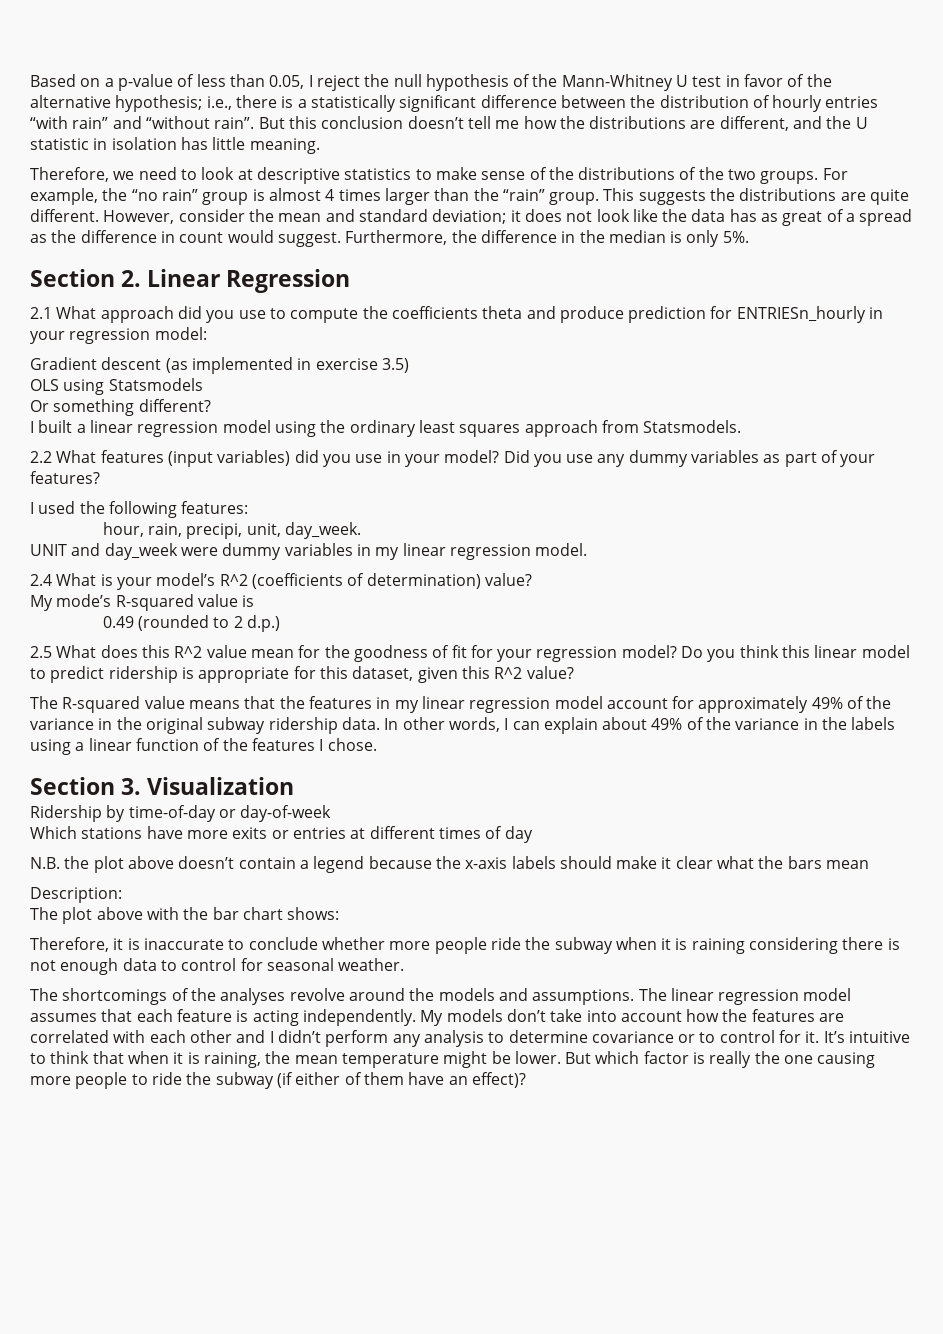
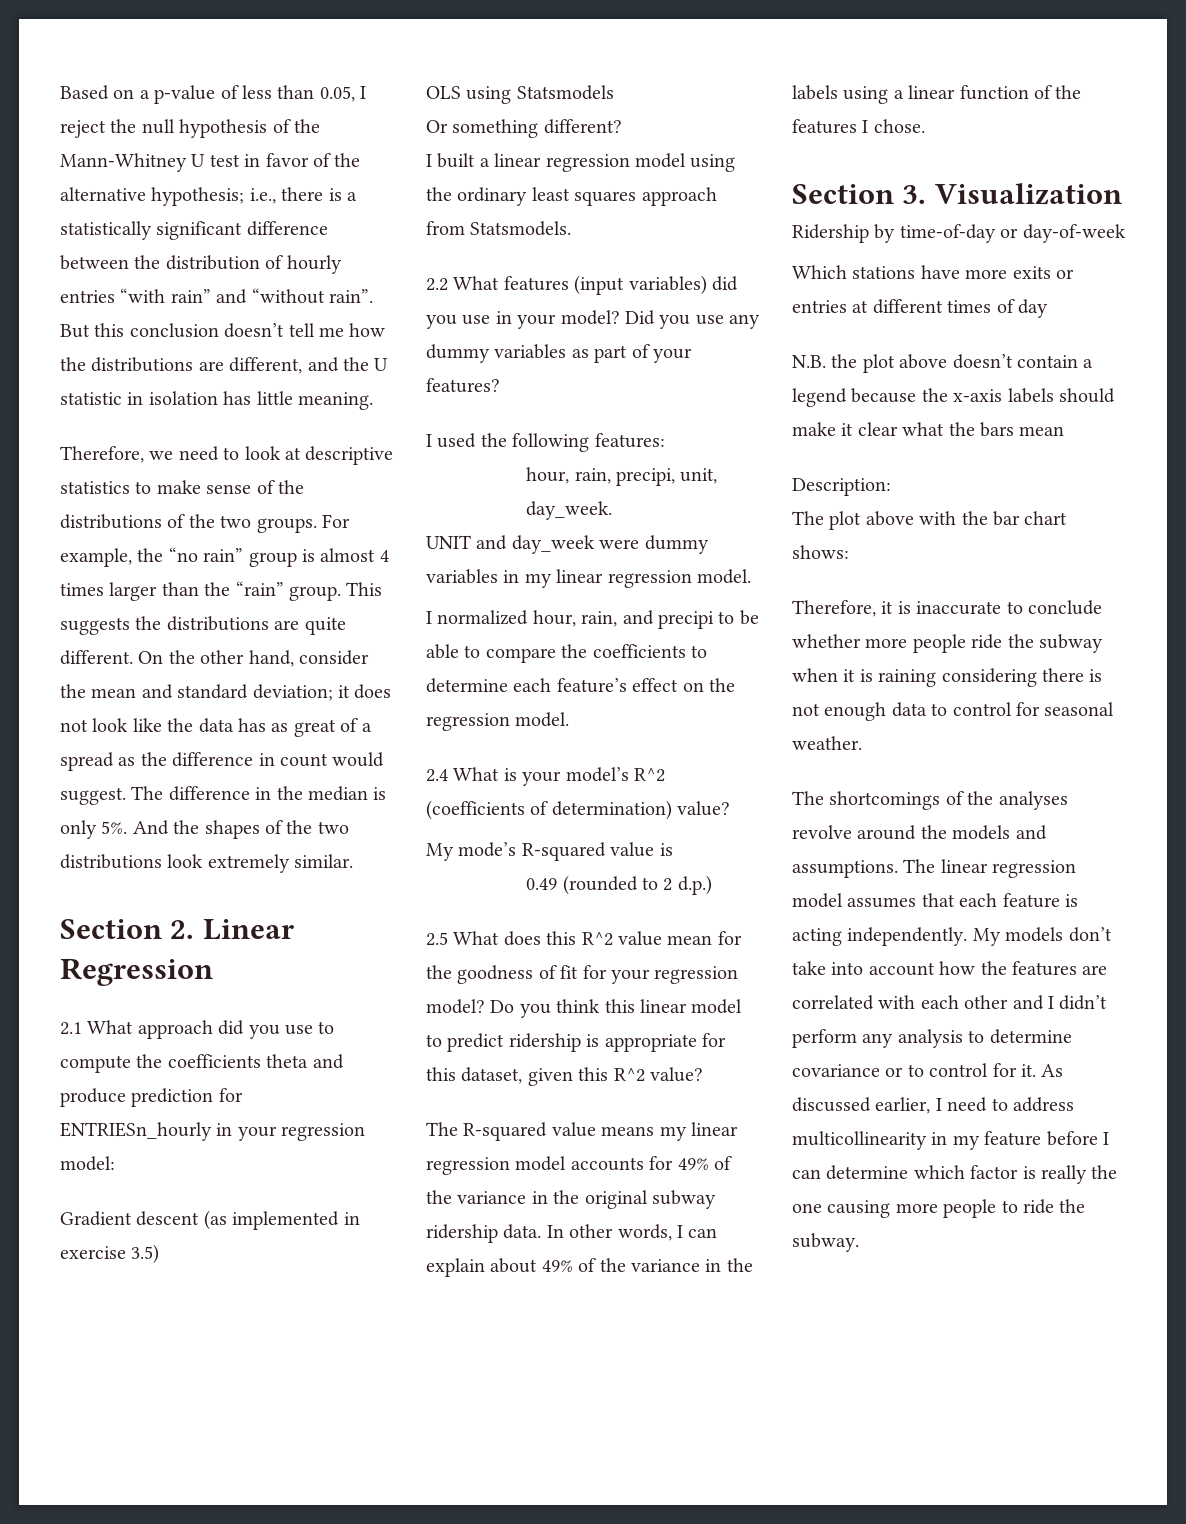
[103,210,175,224] However, -> [138,650,294,667] On the other hand,
[345,230,477,245] Furthermore, the -> [131,786,164,800] The
(749, 237) none -> [132,820,349,839] [60,854,354,873] And the shapes of the two distributions look extremely similar.
(588, 549) none -> [426,610,759,629] [426,644,707,663] [426,678,735,693] [426,712,570,731] // I normalized hour, rain, and precipi to be able to compare the coefficients to determine each feature’s effect on the regression model.
[244,696,391,709] that the features in -> (655, 1131) none
[606,696,809,713] account for approximately -> [570,1156,674,1171] accounts for
[823,1031,911,1043] [30,1051,592,1068] It’s intuitive to think that when it is raining, the mean temperature might be lower. But -> [1041,1064,1064,1077] [792,1097,1074,1114] [792,1131,1109,1150] [792,1165,909,1180] As discussed earlier, I need to address multicollinearity in my feature before I can determine
[215,1072,526,1089] subway (if either of them have an effect)? -> [792,1233,859,1252] subway.

